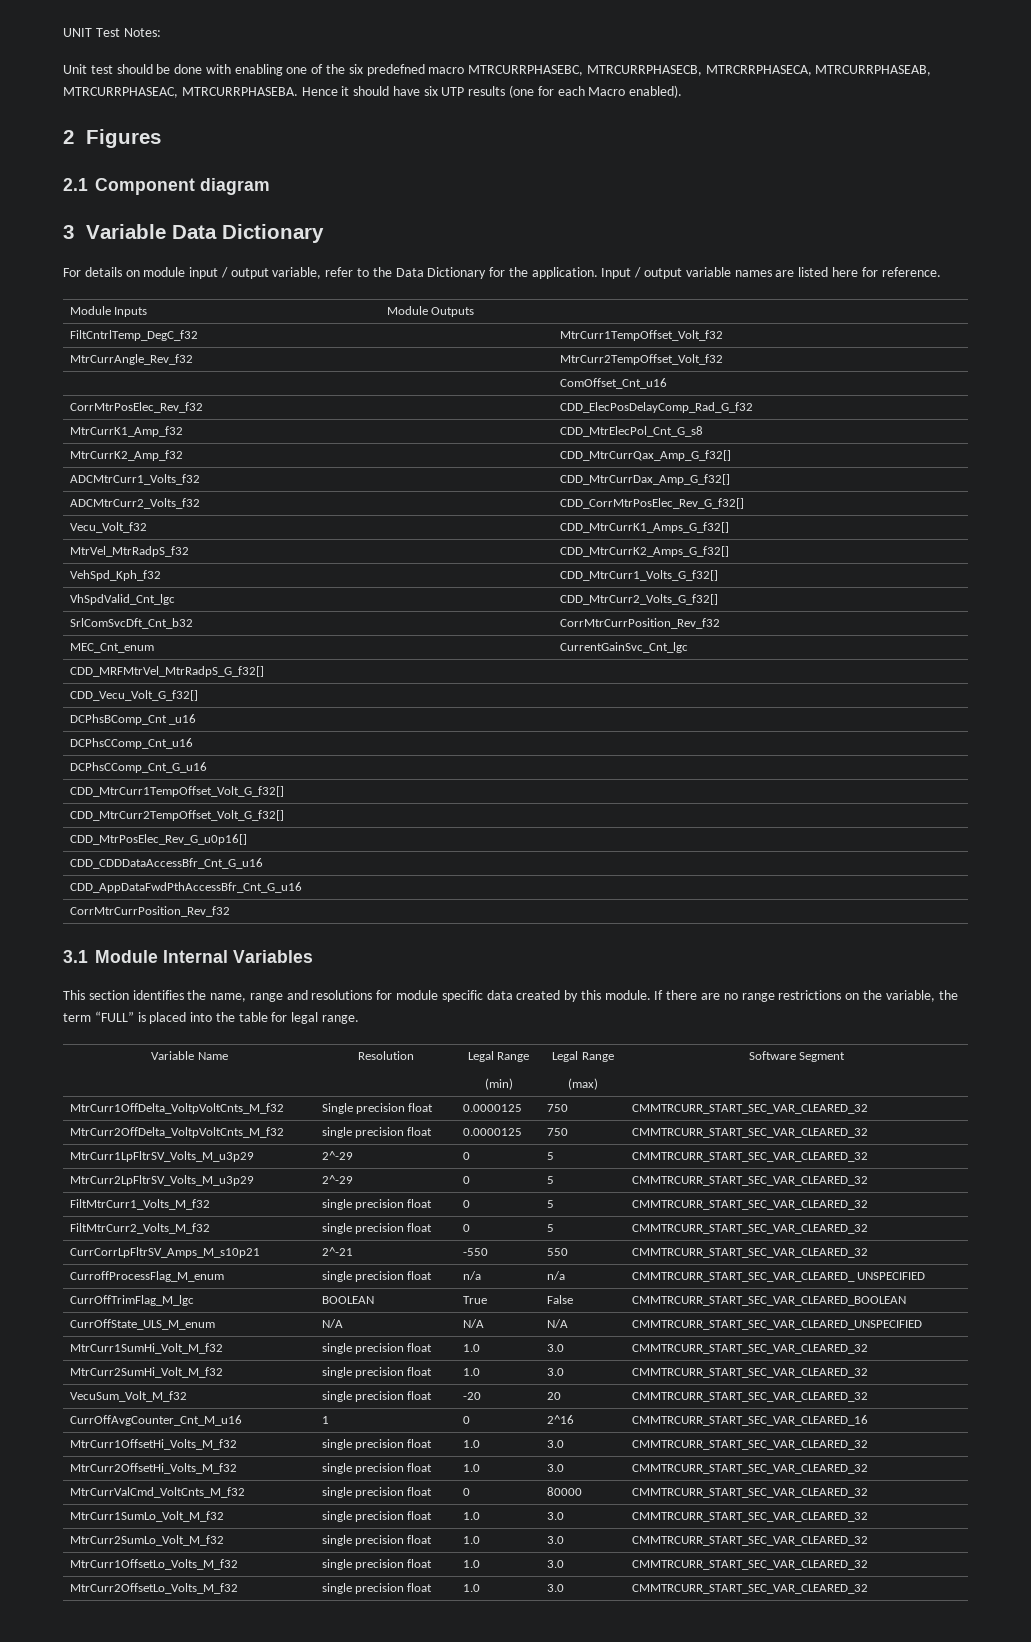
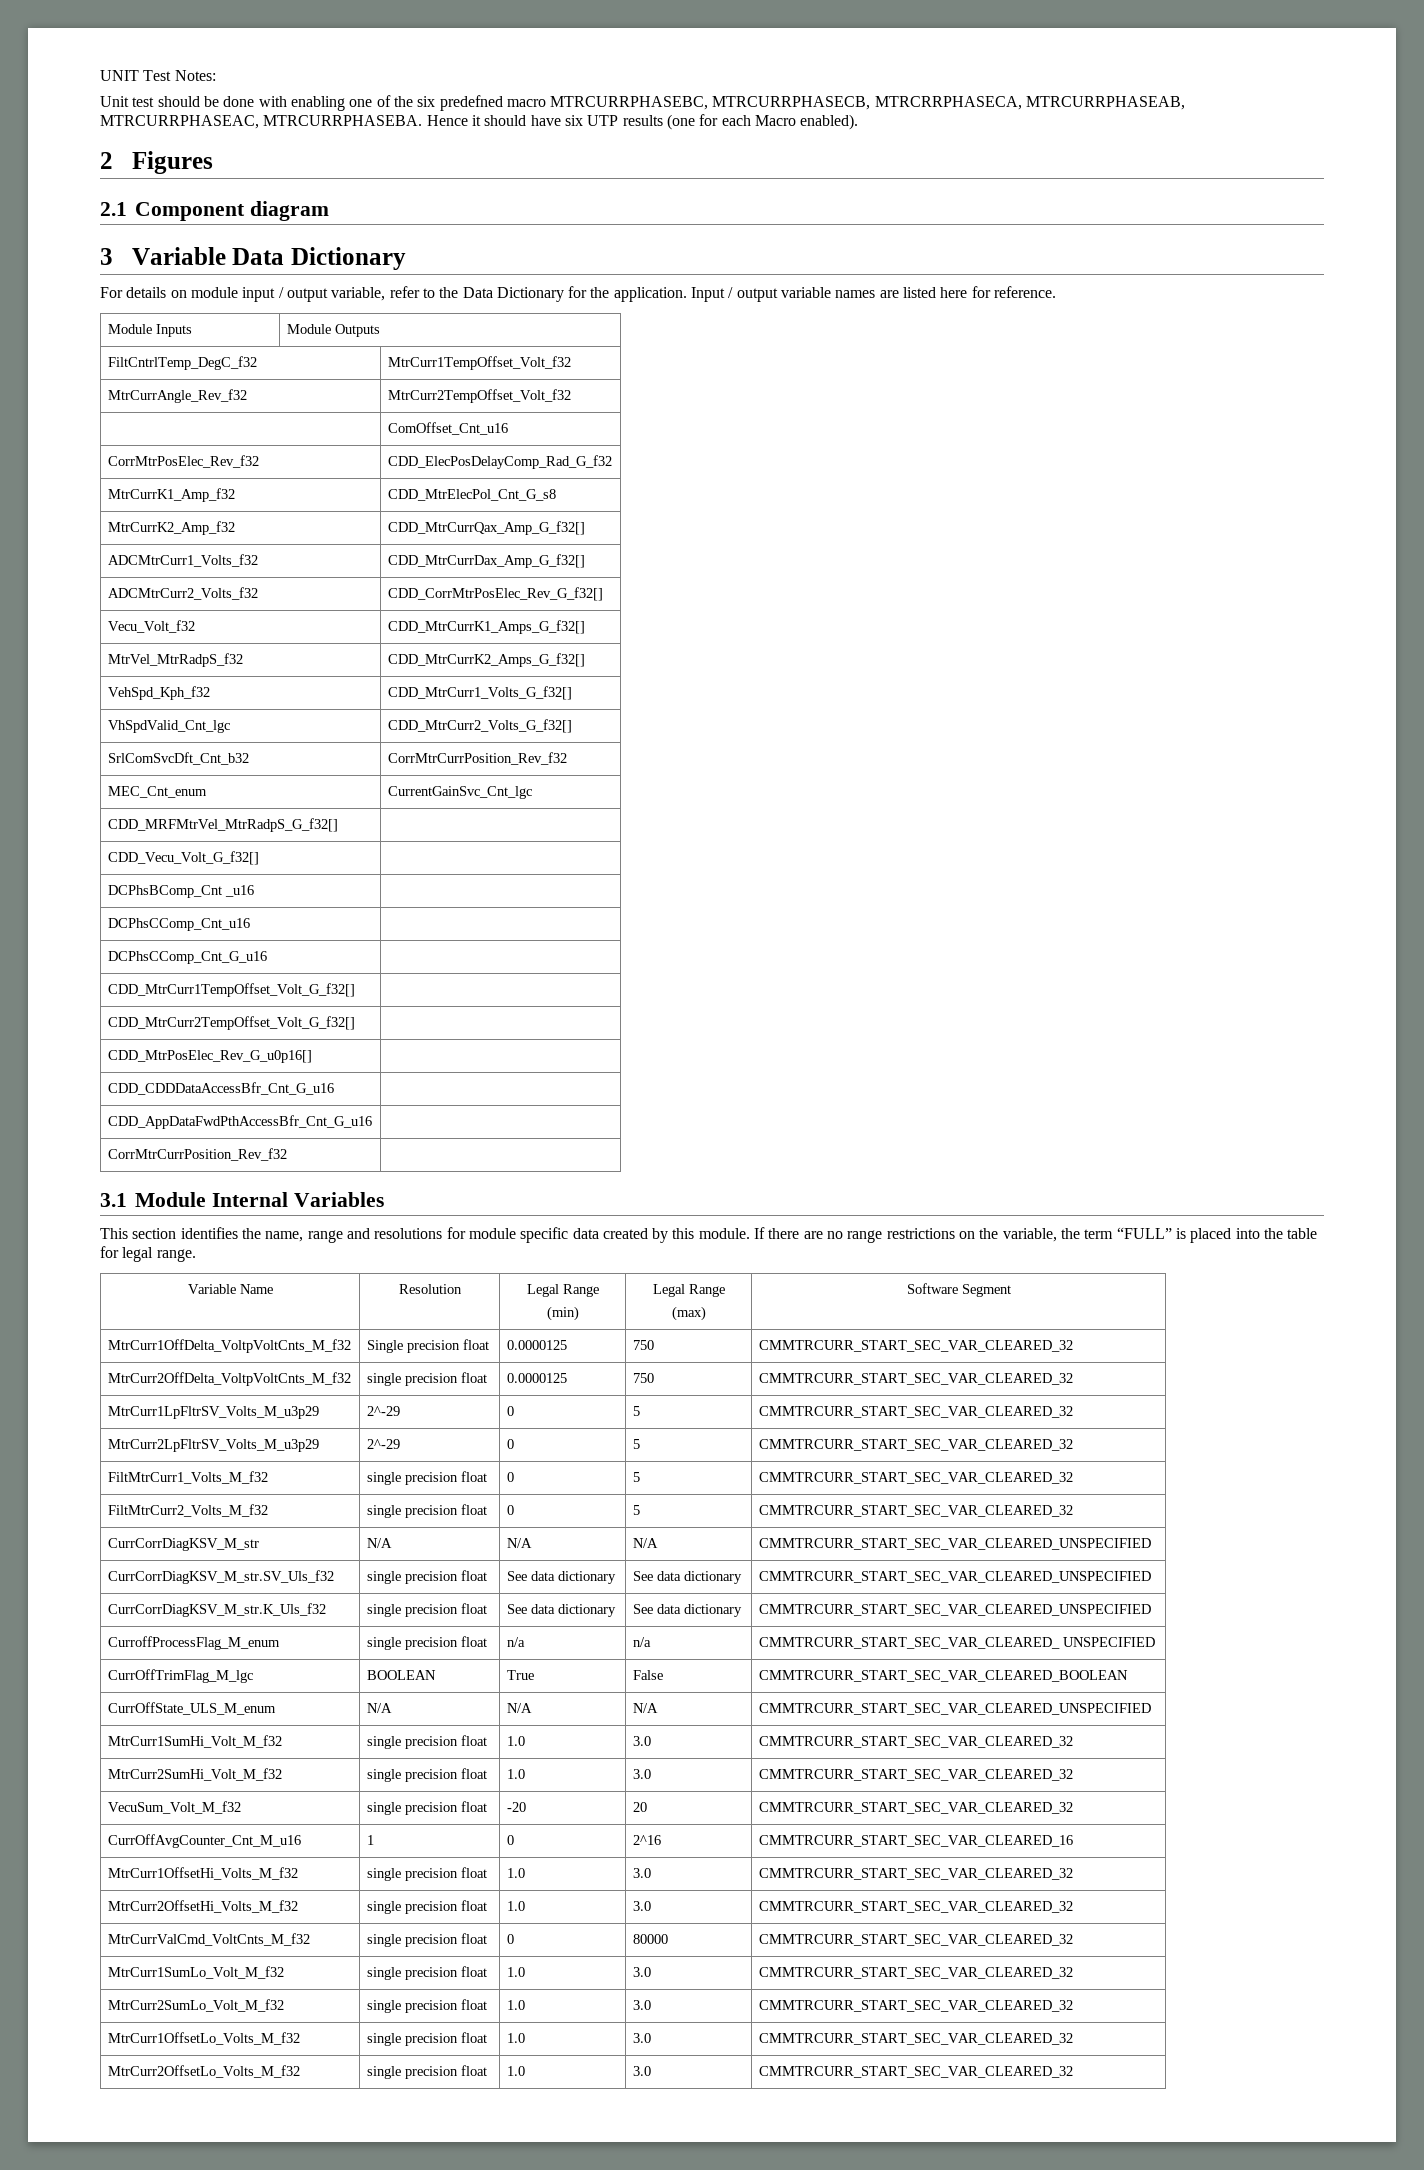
[69,1247,260,1258] [321,1247,353,1256] [462,1248,488,1256] [546,1248,568,1256] [631,1248,868,1258] CurrCorrLpFltrSV_Amps_M_s10p21 | 2^-21 | -550 | 550 | CMMTRCURR_START_SEC_VAR_CLEARED_32 -> [107,1538,259,1551] [366,1538,392,1548] [506,1538,532,1548] [632,1538,658,1548] [758,1538,1151,1550] [107,1570,334,1584] [366,1570,487,1584] [506,1571,616,1584] [632,1571,742,1584] [758,1571,1151,1583] [107,1603,326,1617] [366,1603,487,1617] [506,1604,616,1617] [632,1604,742,1617] [758,1604,1151,1616] CurrCorrDiagKSV_M_str | N/A | N/A | N/A | CMMTRCURR_START_SEC_VAR_CLEARED_UNSPECIFIED // CurrCorrDiagKSV_M_str.SV_Uls_f32 | single precision float | See data dictionary | See data dictionary | CMMTRCURR_START_SEC_VAR_CLEARED_UNSPECIFIED // CurrCorrDiagKSV_M_str.K_Uls_f32 | single precision float | See data dictionary | See data dictionary | CMMTRCURR_START_SEC_VAR_CLEARED_UNSPECIFIED

